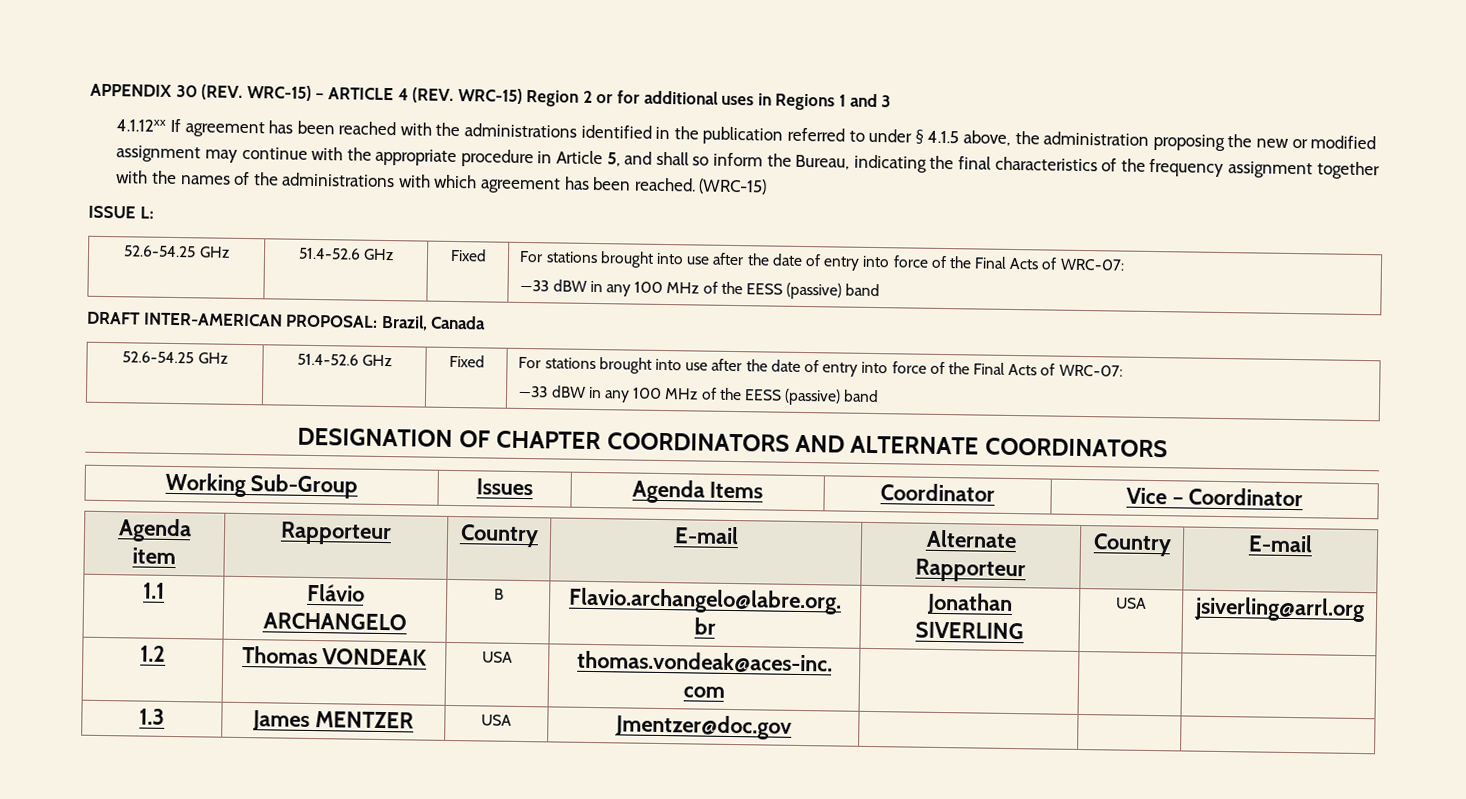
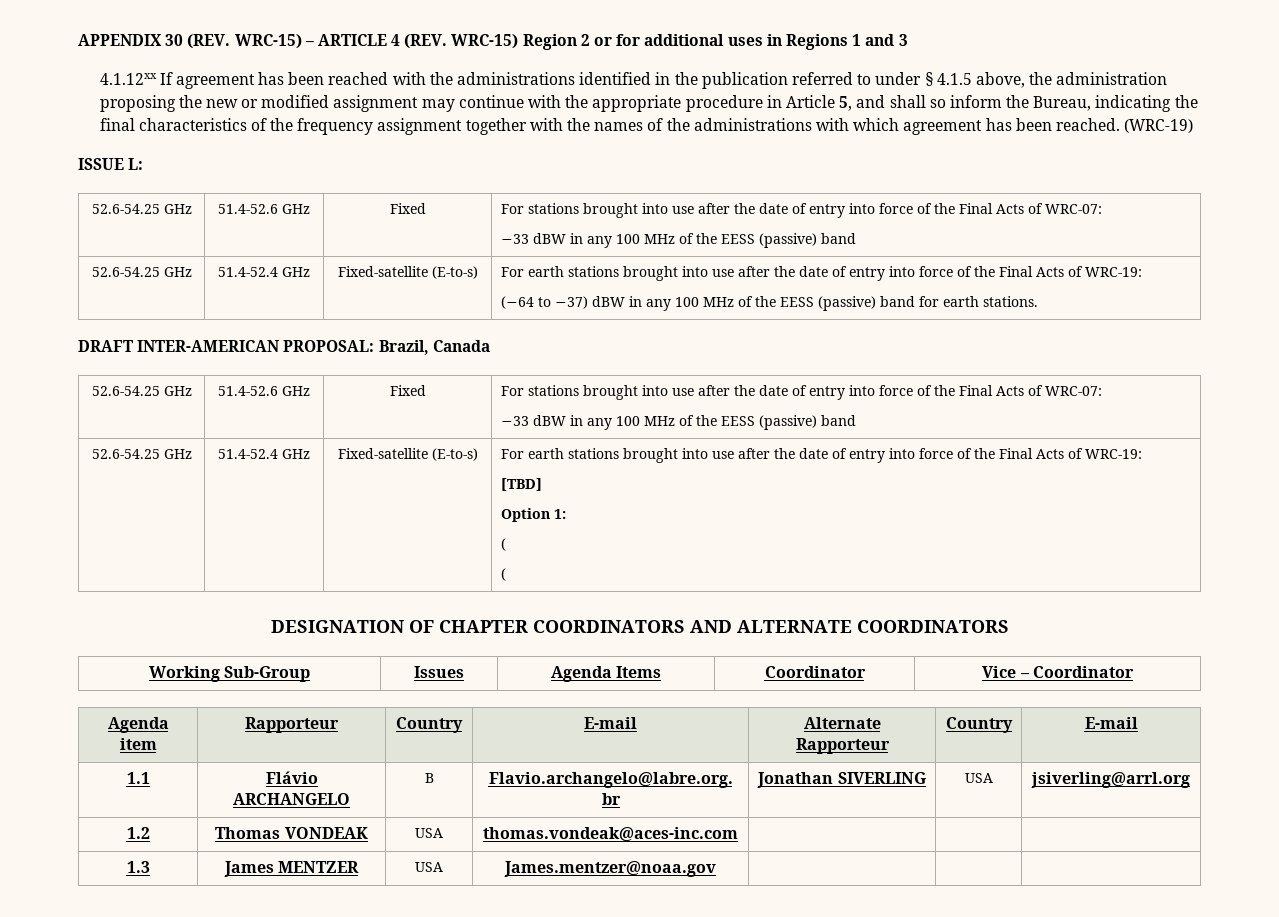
[698,178,768,195] (WRC-15) -> [1124,119,1194,133] (WRC-19)
(881, 290) none -> [91,267,192,277] [218,267,310,277] [337,266,478,279] [500,266,1142,281] [500,296,1038,311] // 52.6-54.25 GHz | 51.4-52.4 GHz | Fixed-satellite (E-to-s) | For earth stations brought into use after the date of entry into force of the Final Acts of WRC-19: // (−64 to −37) dBW in any 100 MHz of the EESS (passive) band for earth stations.
(880, 396) none -> [91,449,192,459] [218,449,310,459] [337,448,478,461] [500,448,1142,463] [500,478,542,491] [500,508,566,522] [500,538,506,551] [500,568,506,581] // 52.6-54.25 GHz | 51.4-52.4 GHz | Fixed-satellite (E-to-s) | For earth stations brought into use after the date of entry into force of the Final Acts of WRC-19: // [TBD] // Option 1: // ( // (
[614,714,792,740] Jmentzer@doc.gov -> [504,861,716,877] James.mentzer@noaa.gov

